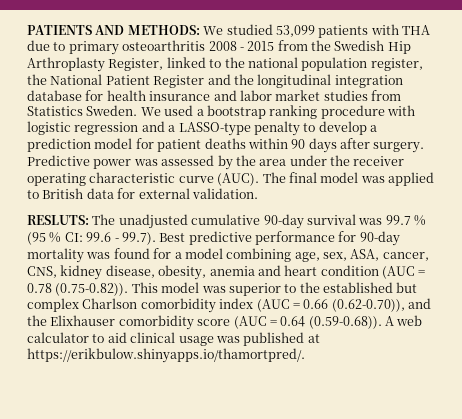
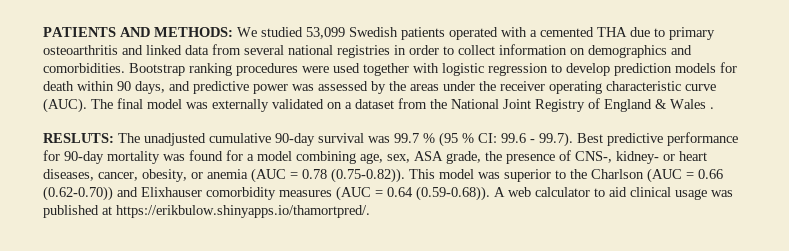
[318,24,399,38] patients with -> [349,27,594,40] Swedish patients operated with a cemented
[208,40,411,54] [27,57,423,72] [27,74,403,88] [27,90,401,101] [27,105,415,119] [27,121,377,136] [27,138,425,153] [27,155,90,166] 2008 - 2015 from the Swedish Hip Arthroplasty Register, linked to the national population register, the National Patient Register and the longitudinal integration database for health insurance and labor market studies from Statistics Sweden. We used a bootstrap ranking procedure with logistic regression and a LASSO-type penalty to develop a prediction model for patient deaths within 90 days after surgery. Predictive -> [122,44,692,58] [43,62,737,76] [43,81,249,94] and linked data from several national registries in order to collect information on demographics and comorbidities. Bootstrap ranking procedures were used together with logistic regression to develop prediction models for death within 90 days, and predictive
[259,159,287,166] area -> [410,84,439,91] areas
[388,172,434,186] [27,188,258,199] applied to British data for external validation. -> [212,98,714,112] externally validated on a dataset from the National Joint Registry of England & Wales .
[350,249,429,261] [27,265,379,280] ASA, cancer, CNS, kidney disease, obesity, anemia and heart condition -> [414,150,707,164] [43,169,248,182] ASA grade, the presence of CNS-, kidney- or heart diseases, cancer, obesity, or anemia
[323,282,418,293] [27,298,431,313] [27,315,47,326] established but complex Charlson comorbidity index (AUC = 0.66 (0.62-0.70)), and the -> [591,168,723,183] [43,186,138,201] Charlson (AUC = 0.66 (0.62-0.70)) and
[197,319,231,326] score -> [279,190,332,197] measures

